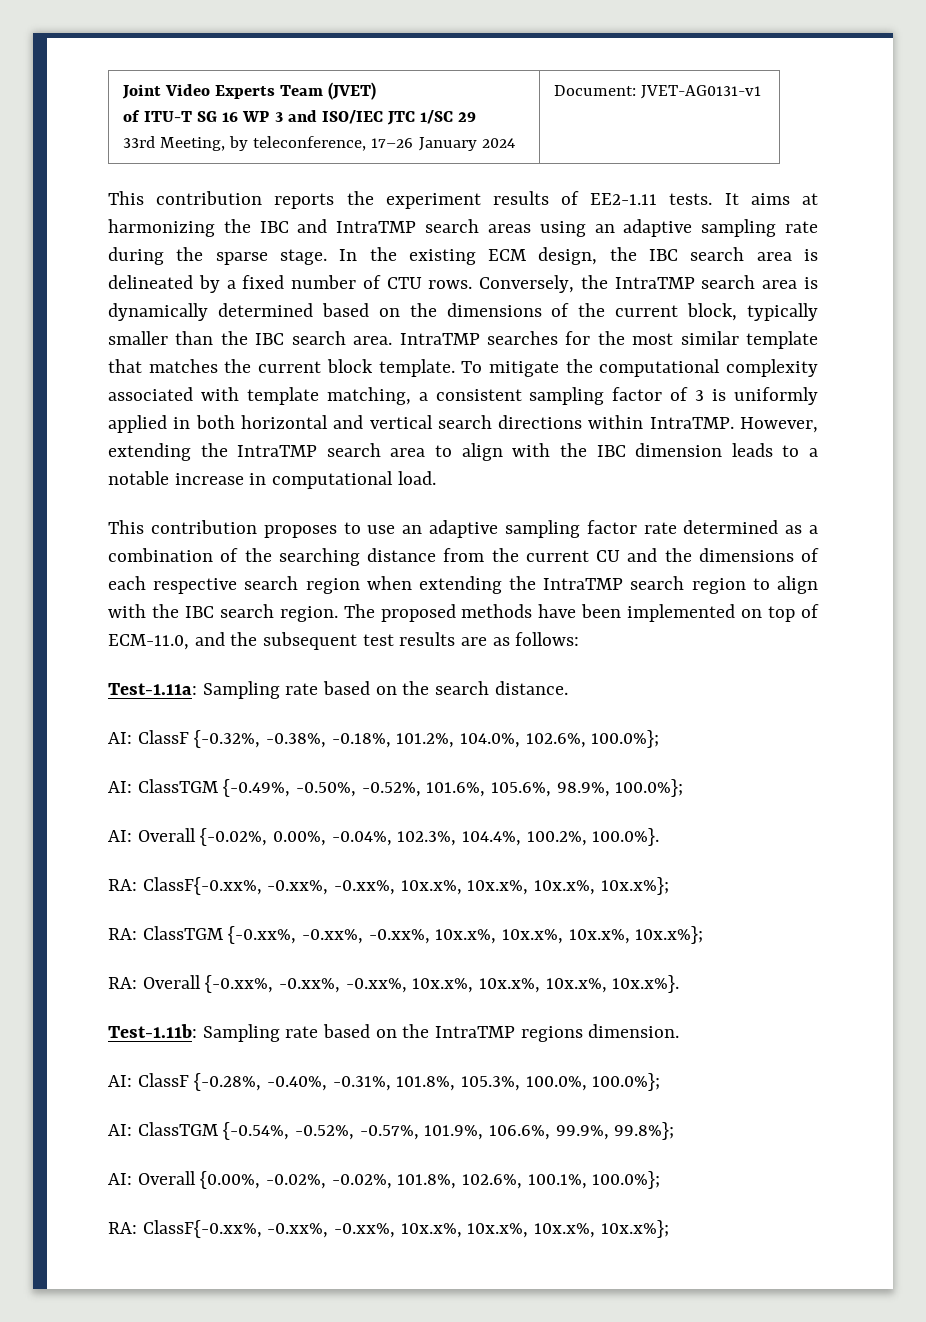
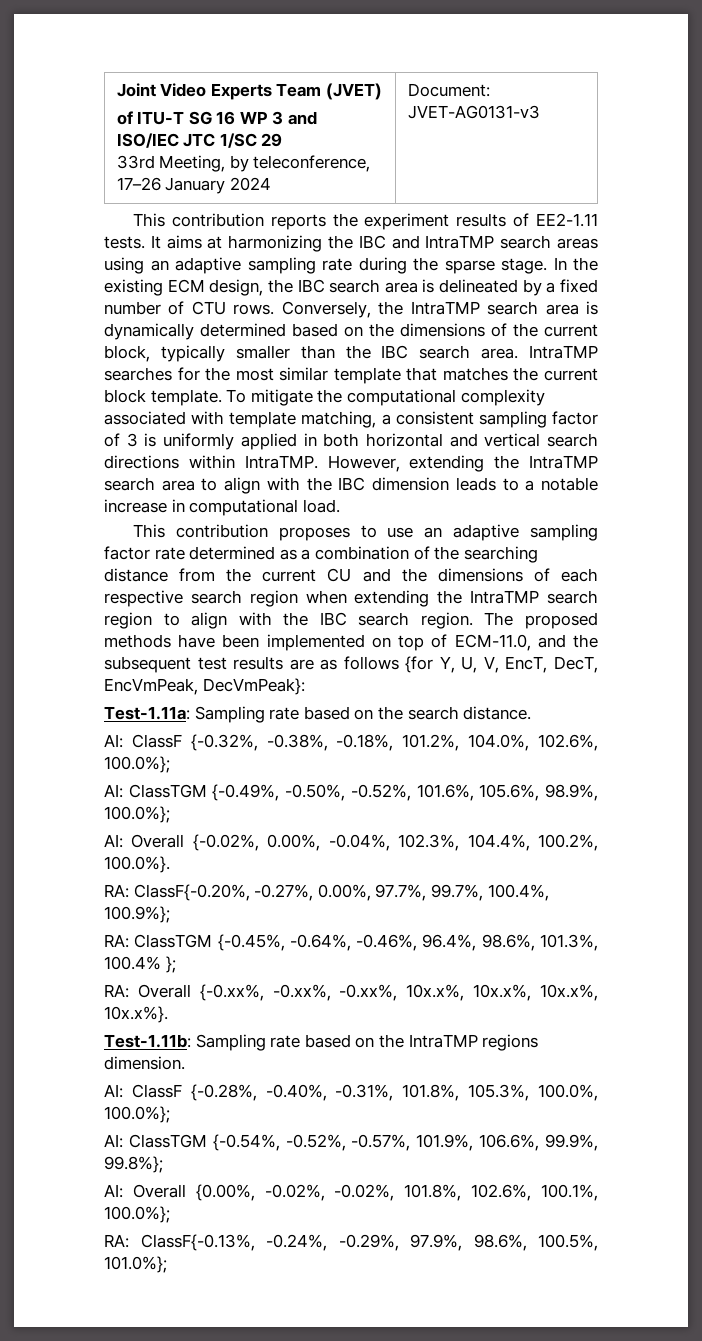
[641,85,762,99] JVET-AG0131-v1 -> [407,105,540,119] JVET-AG0131-v3
[515,632,580,646] follows: -> [343,656,598,673] [104,678,305,695] follows {for Y, U, V, EncT, DecT, EncVmPeak, DecVmPeak}:
[142,877,669,895] [108,926,704,944] ClassF{-0.xx%, -0.xx%, -0.xx%, 10x.x%, 10x.x%, 10x.x%, 10x.x%}; // RA: ClassTGM {-0.xx%, -0.xx%, -0.xx%, 10x.x%, 10x.x%, 10x.x%, 10x.x%}; -> [133,884,549,901] [104,906,170,923] [104,934,598,951] [104,956,176,973] ClassF{-0.20%, -0.27%, 0.00%, 97.7%, 99.7%, 100.4%, 100.9%}; // RA: ClassTGM {-0.45%, -0.64%, -0.46%, 96.4%, 98.6%, 101.3%, 100.4% };
[142,1220,669,1238] ClassF{-0.xx%, -0.xx%, -0.xx%, 10x.x%, 10x.x%, 10x.x%, 10x.x%}; -> [140,1234,598,1251] [104,1256,167,1273] ClassF{-0.13%, -0.24%, -0.29%, 97.9%, 98.6%, 100.5%, 101.0%};

